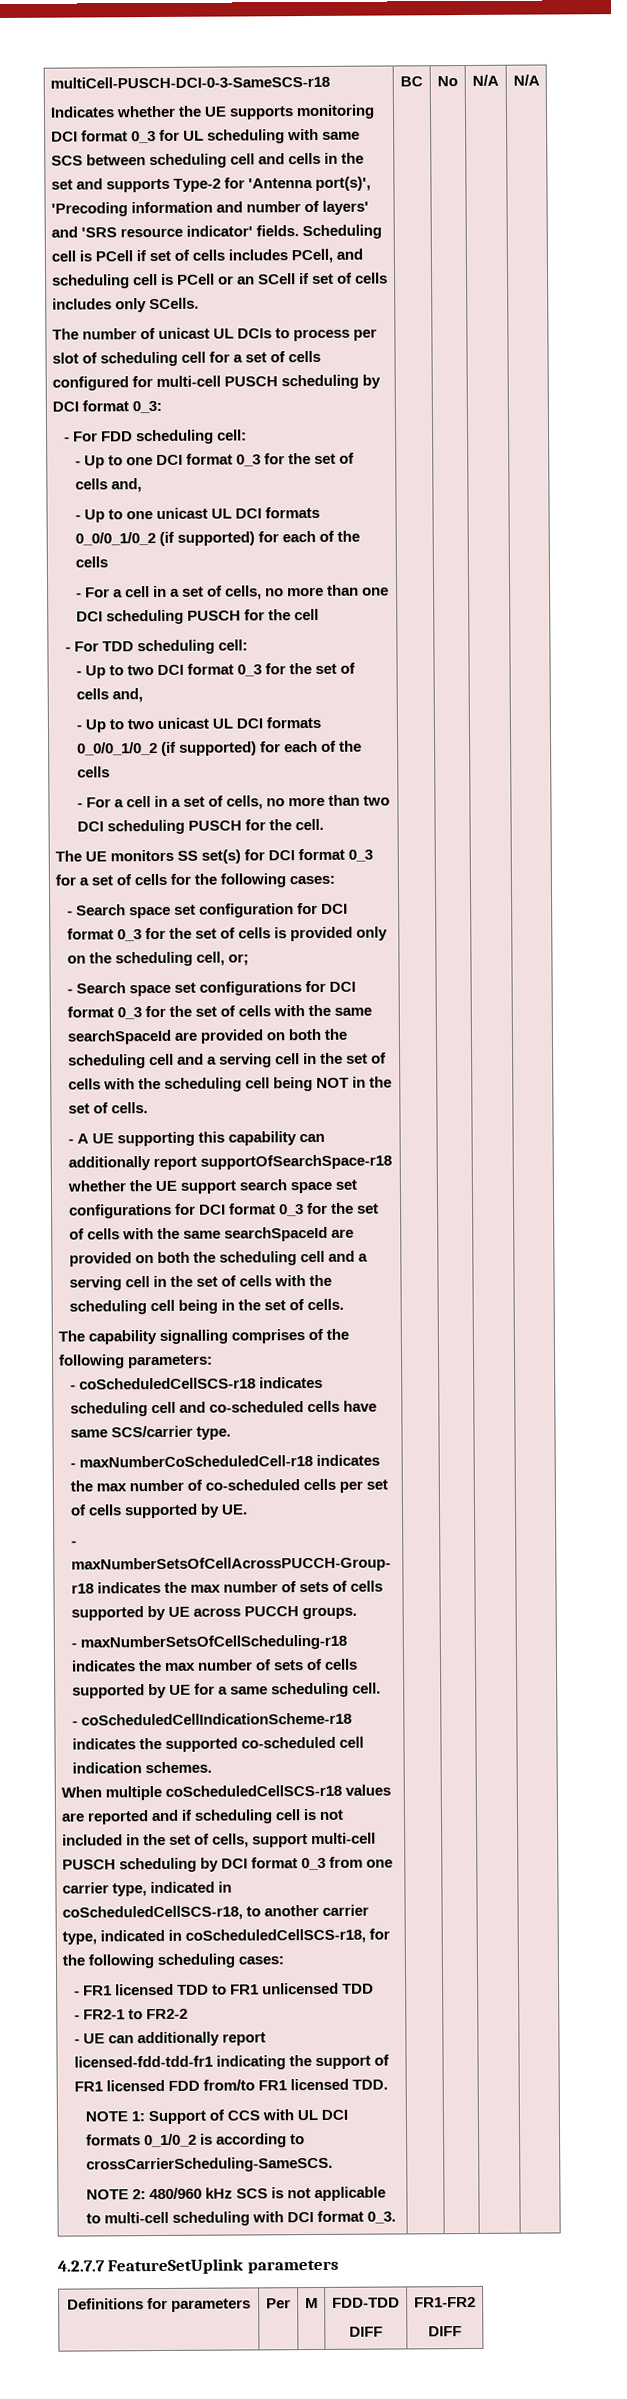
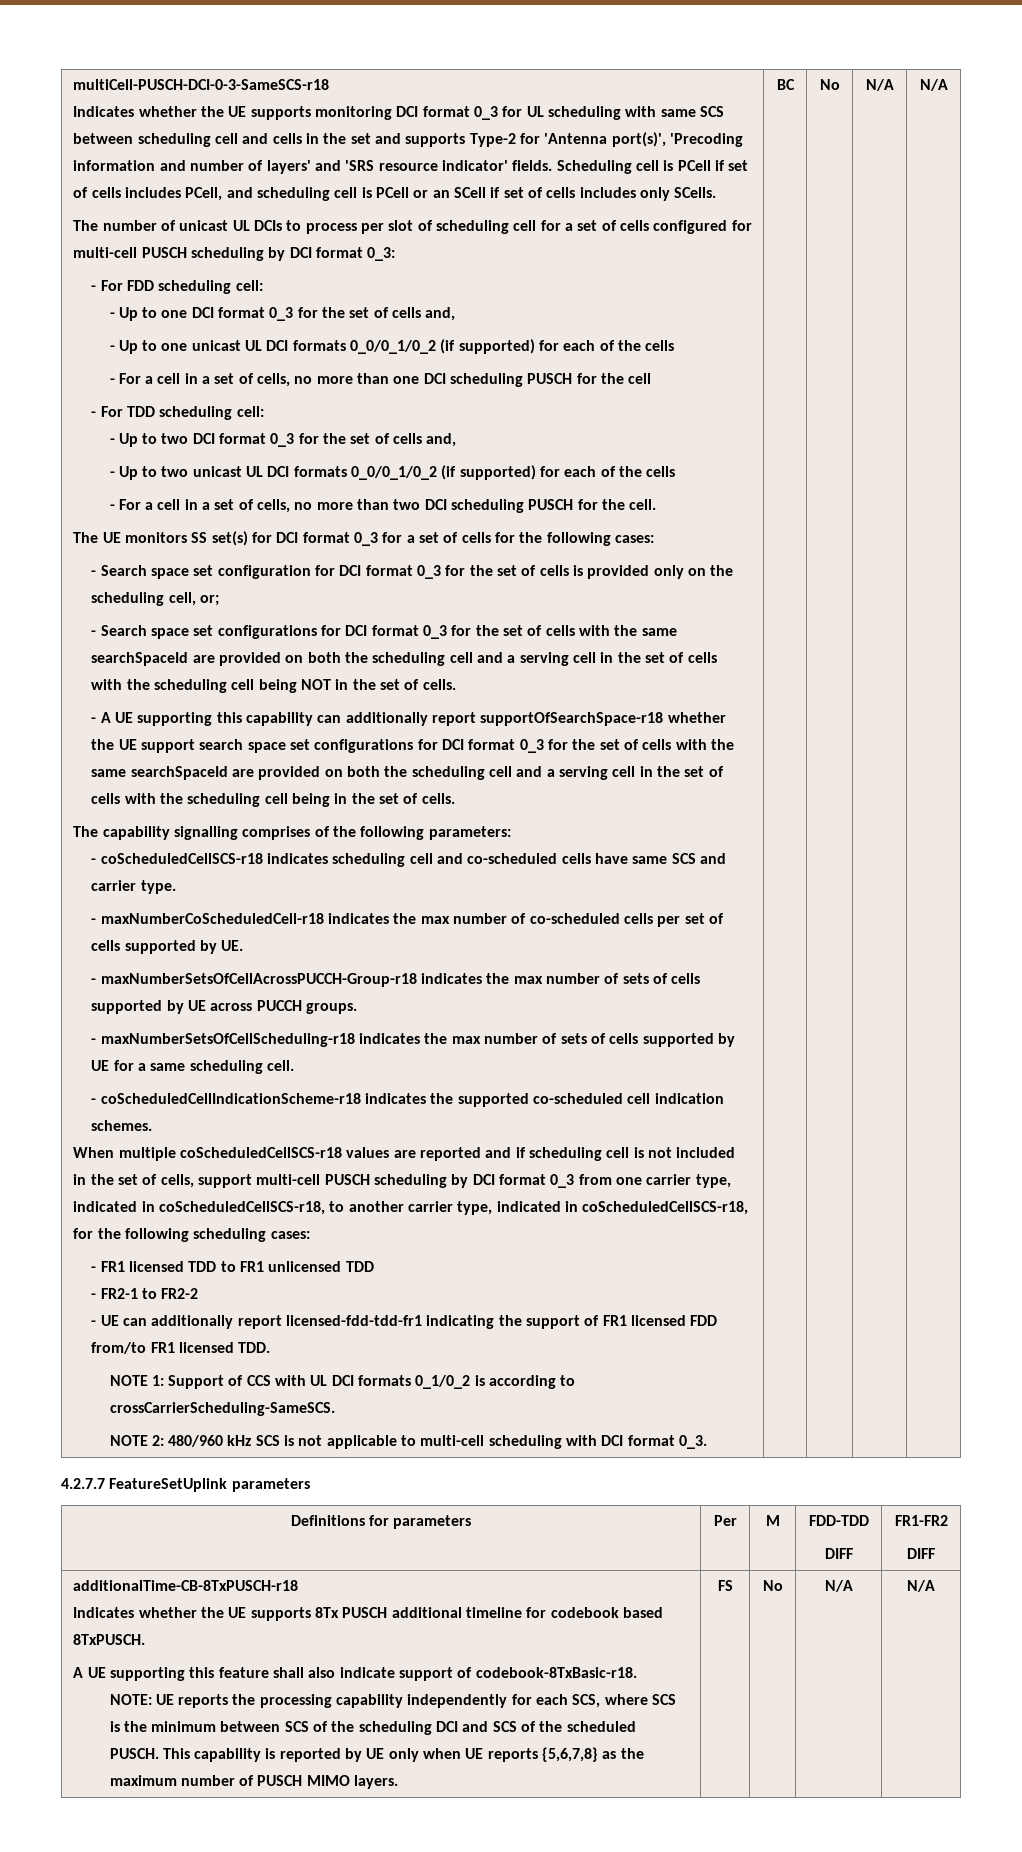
[110,1425,193,1438] SCS/carrier -> [671,853,726,864] [91,880,137,891] SCS and carrier
(462, 2331) none -> [73,1580,299,1591] [73,1607,663,1621] [73,1634,146,1645] [73,1667,637,1681] [109,1694,677,1708] [109,1721,636,1735] [109,1747,644,1762] [109,1775,399,1789] [717,1580,733,1591] [762,1580,783,1591] [824,1580,853,1592] [907,1580,935,1592] // additionalTime-CB-8TxPUSCH-r18 // Indicates whether the UE supports 8Tx PUSCH additional timeline for codebook based 8TxPUSCH. // A UE supporting this feature shall also indicate support of codebook-8TxBasic-r18. // NOTE: UE reports the processing capability independently for each SCS, where SCS is the minimum between SCS of the scheduling DCI and SCS of the scheduled PUSCH. This capability is reported by UE only when UE reports {5,6,7,8} as the maximum number of PUSCH MIMO layers. | FS | No | N/A | N/A

